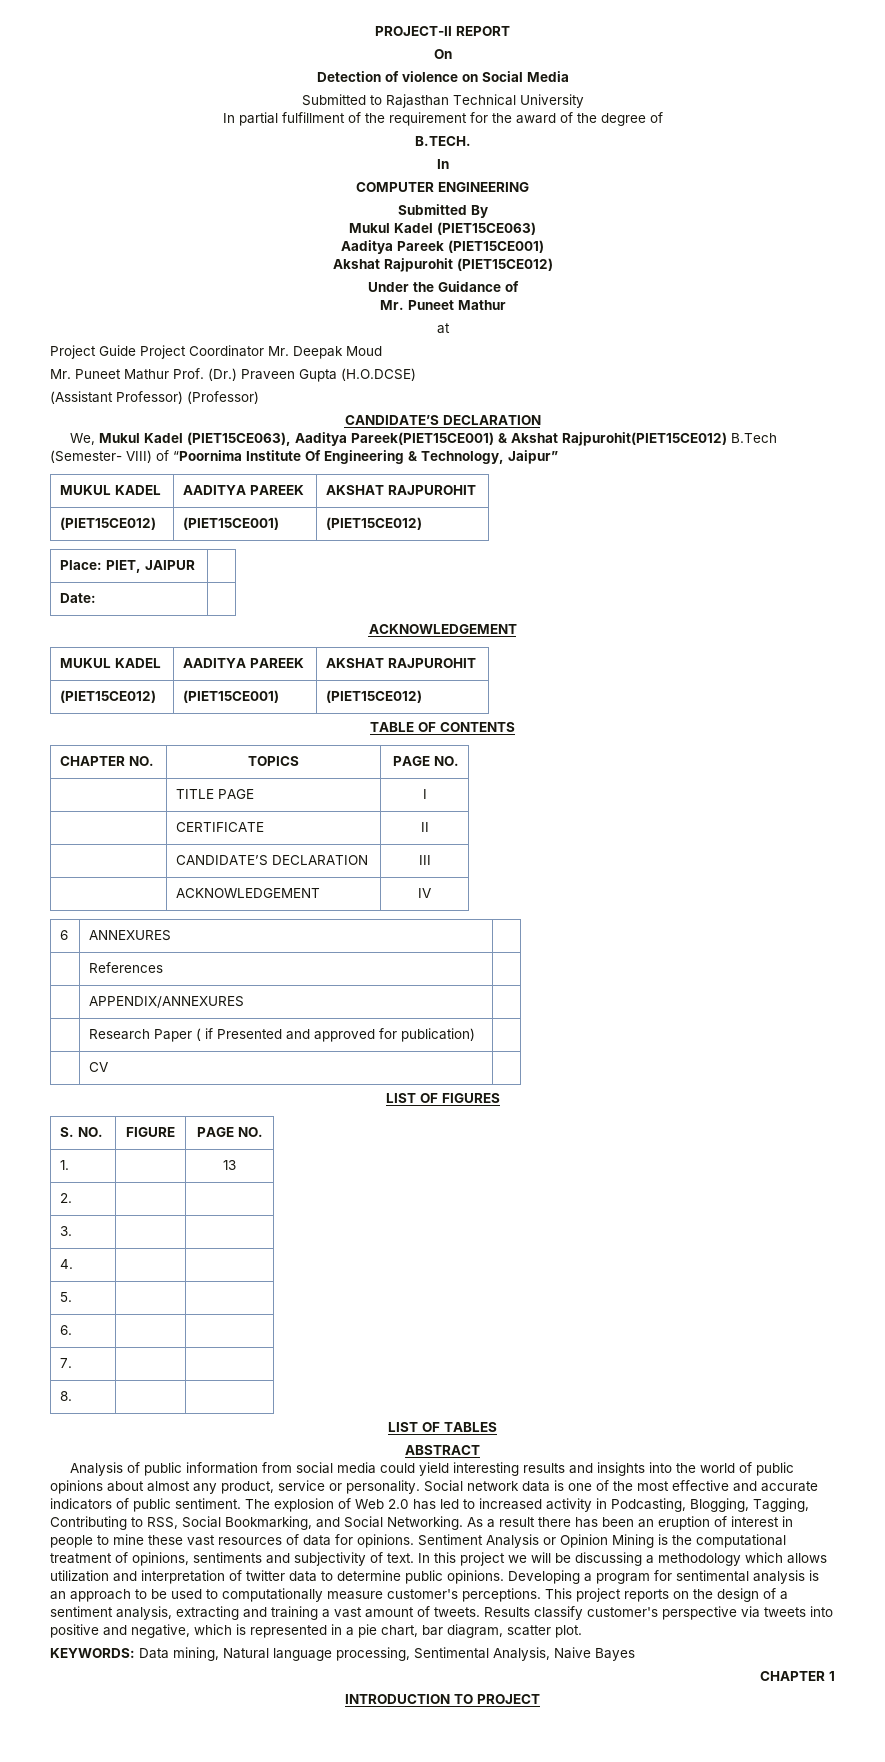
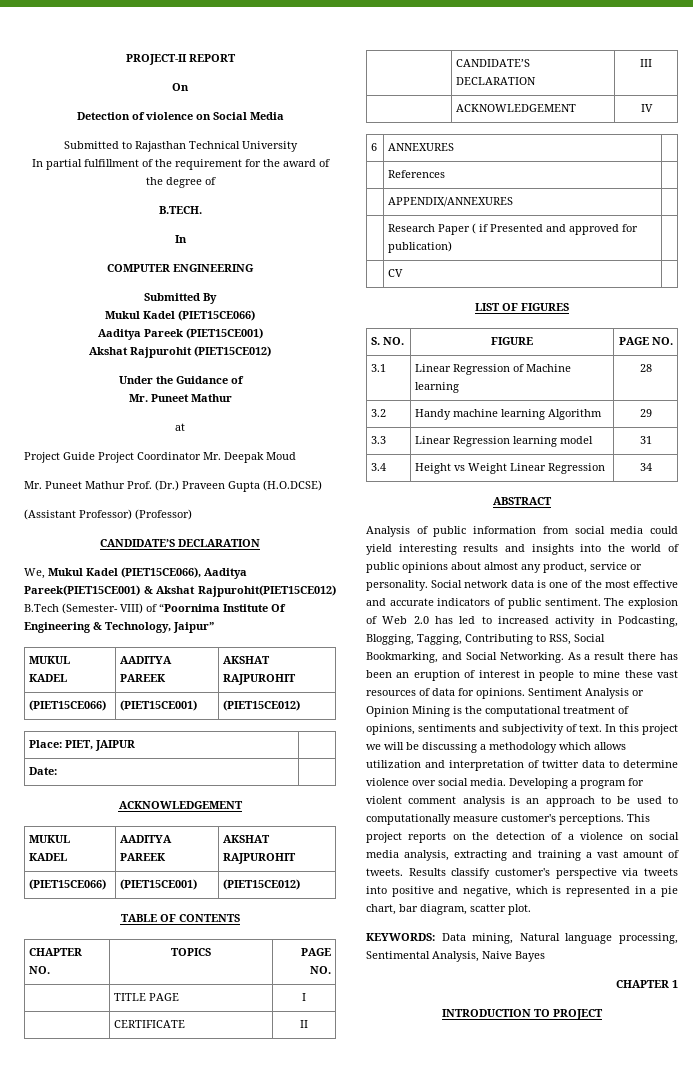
[437,222,536,235] (PIET15CE063) -> [178,310,255,321] (PIET15CE066)
[187,432,292,446] (PIET15CE063), -> [121,567,201,578] (PIET15CE066),
[60,517,157,530] (PIET15CE012) -> [29,700,107,711] (PIET15CE066)
[60,690,157,703] (PIET15CE012) -> [29,879,107,890] (PIET15CE066)
[60,1160,70,1170] [223,1160,236,1170] [60,1193,73,1203] [60,1226,73,1236] [60,1259,74,1269] [60,1292,73,1302] [60,1325,73,1335] [60,1358,73,1368] [60,1391,73,1401] [388,1422,497,1432] 1. | | 13 // 2. | | // 3. | | // 4. | | // 5. | | // 6. | | // 7. | | // 8. | | // LIST OF TABLES -> [371,364,387,372] [415,364,572,375] [415,382,460,393] [639,364,652,372] [371,409,387,417] [415,409,603,420] [639,409,652,417] [371,436,387,444] [415,436,594,447] [639,436,652,444] [371,463,387,471] [415,463,606,474] [639,463,652,471] 3.1 | Linear Regression of Machine learning | 28 // 3.2 | Handy machine learning Algorithm | 29 // 3.3 | Linear Regression learning model | 31 // 3.4 | Height vs Weight Linear Regression | 34
[405,1570,504,1584] public opinions. -> [366,778,506,786] violence over social media.
[676,1570,749,1582] sentimental -> [366,796,457,804] violent comment
[717,1588,759,1602] design -> [495,832,545,840] detection
[50,1606,113,1617] sentiment -> [580,832,679,840] [366,850,399,858] violence on social media

